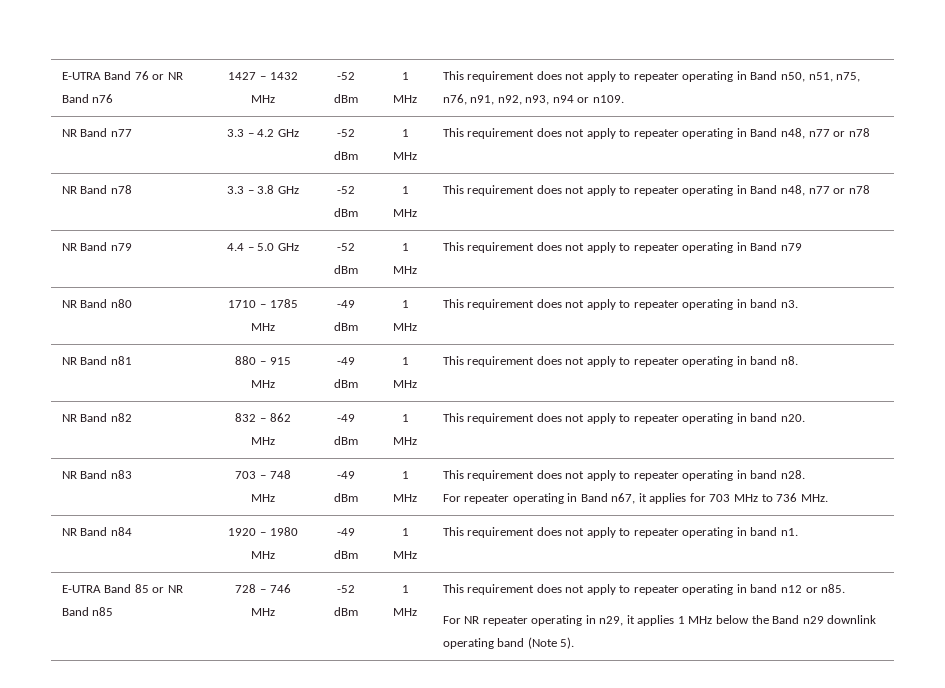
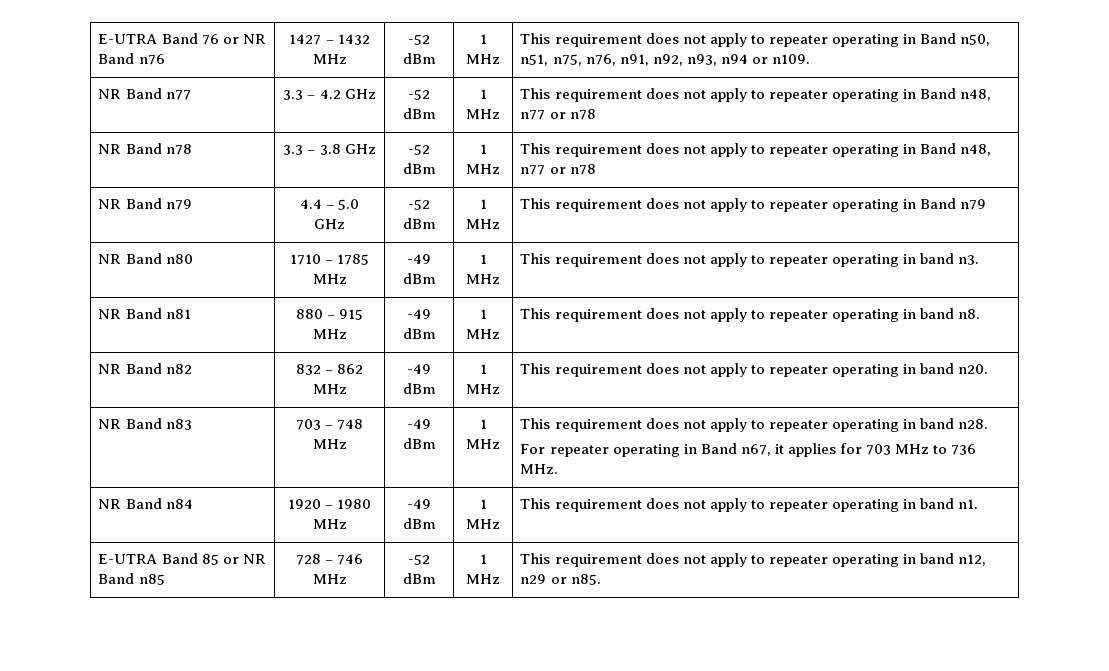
[780,585,802,593] n12 -> [957,554,986,566] [520,574,547,584] n12, n29
[442,615,877,626] [442,637,575,649] // For NR repeater operating in n29, it applies 1 MHz below the Band n29 downlink operating band (Note 5). -> (601, 579) none

